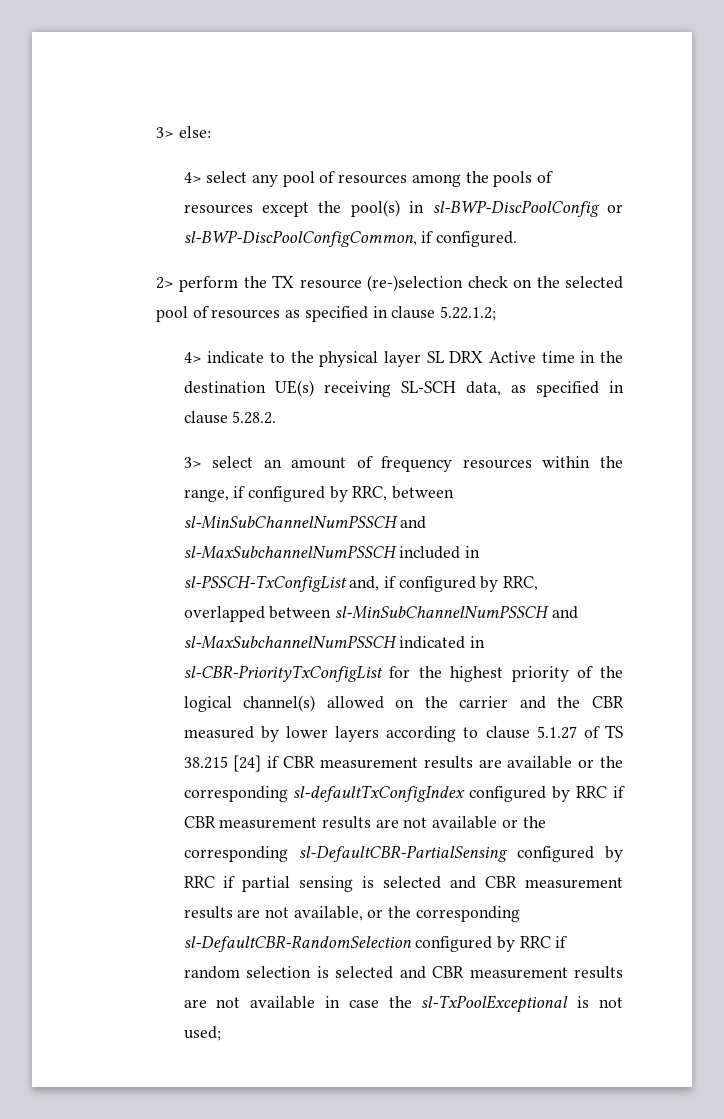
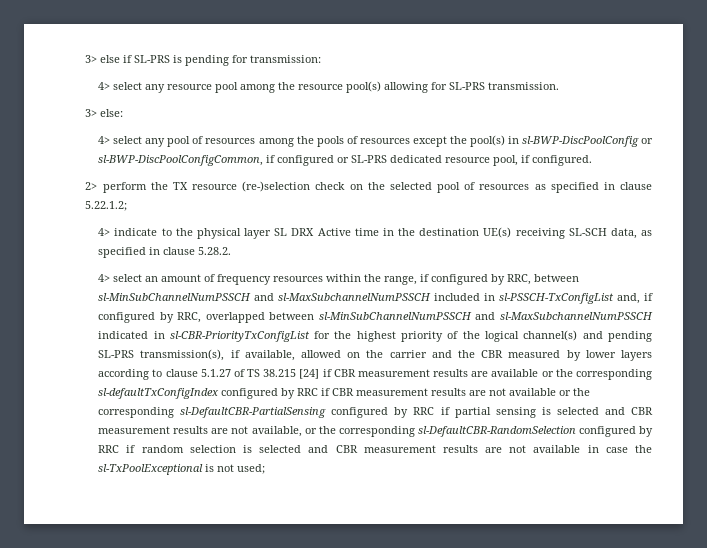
[156,127,175,138] 3> -> [85,55,322,66] [98,81,560,93] [85,109,98,117] 3> else if SL-PRS is pending for transmission: // 4> select any resource pool among the resource pool(s) allowing for SL-PRS transmission. // 3>
(434, 237) none -> [277,155,531,166] configured or SL-PRS dedicated resource pool, if
[183,457,202,468] 3> -> [98,274,111,282] 4>
(316, 703) none -> [582,331,652,342] [98,349,295,361] and pending SL-PRS transmission(s), if available,

